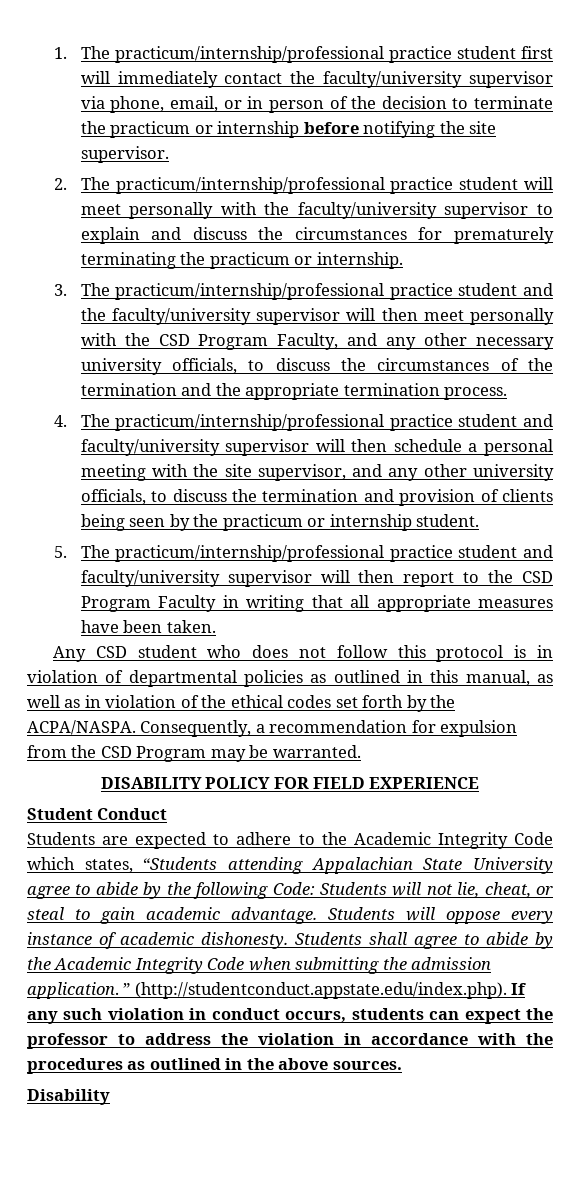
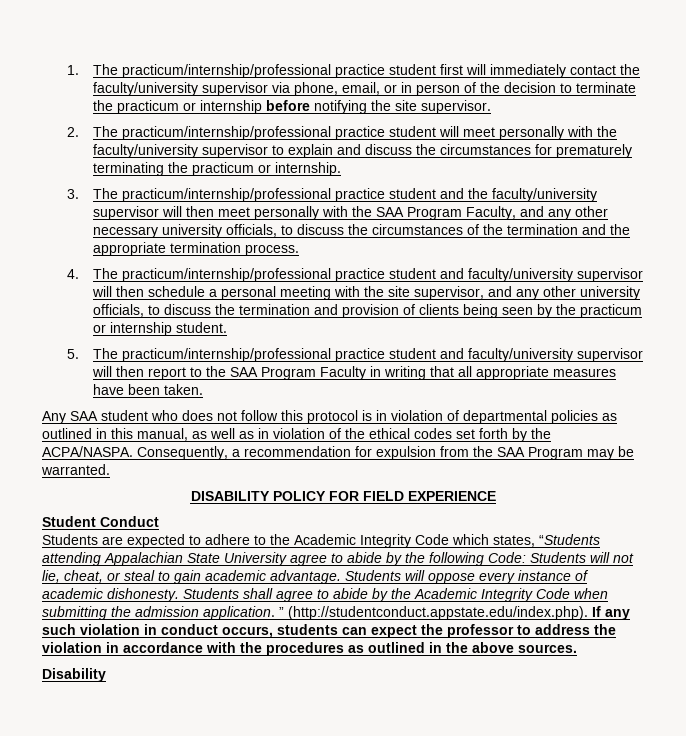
[158,334,190,346] CSD -> [375,207,404,217] SAA
[522,571,553,583] CSD -> [229,367,258,377] SAA
[95,646,127,658] CSD -> [70,411,98,421] SAA
[100,746,132,758] CSD -> [497,447,525,457] SAA

